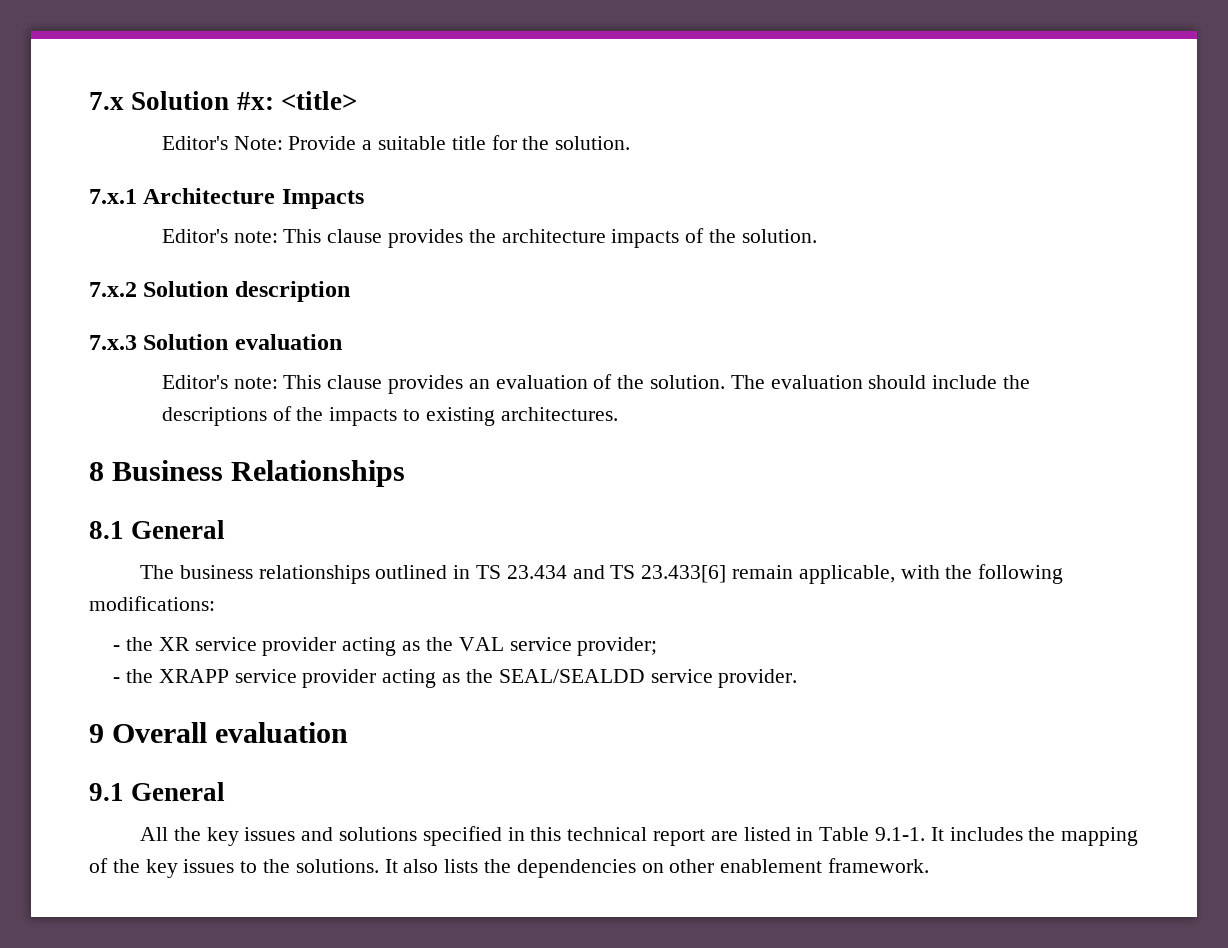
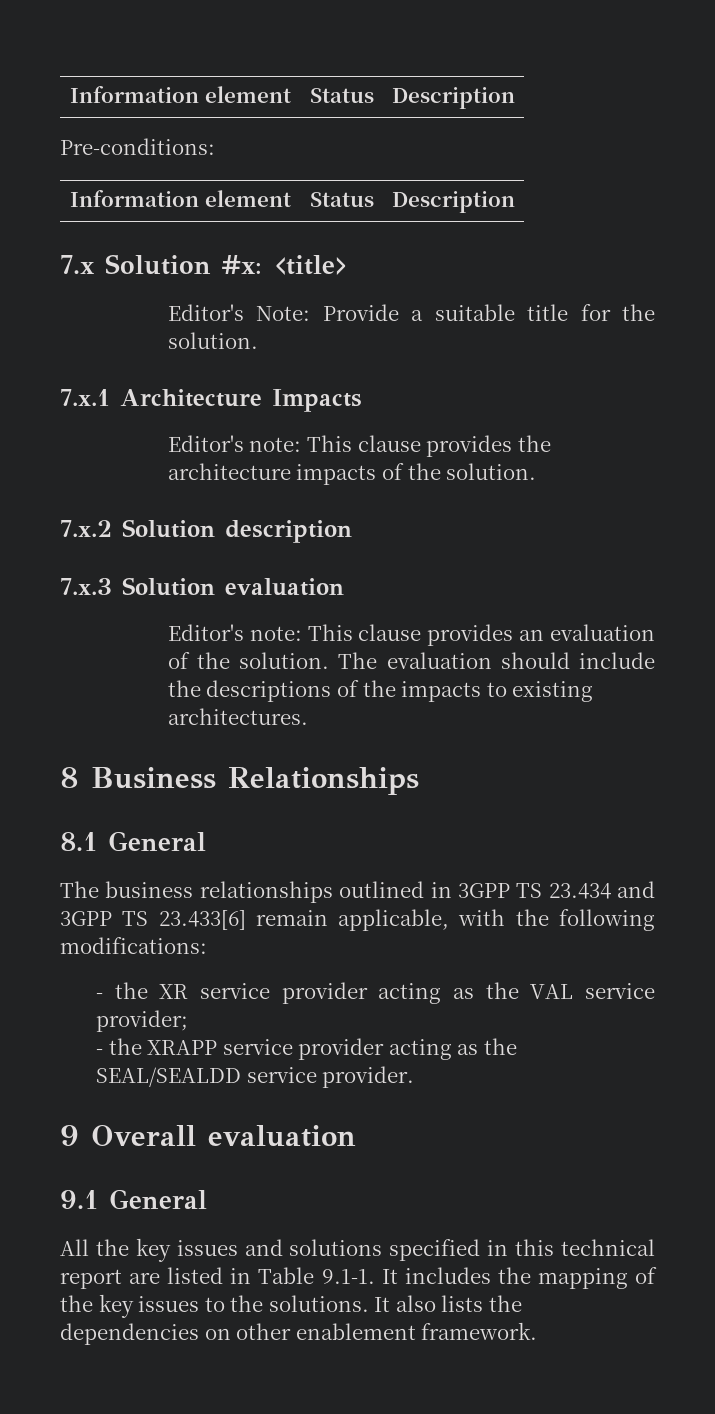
(89, 101) none -> [70,86,291,103] [309,88,374,103] [391,87,515,109] [60,138,215,155] [70,190,291,207] [309,192,374,207] [391,191,515,213] Information element | Status | Description // Pre-conditions: // Information element | Status | Description //
(471, 572) none -> [457,883,510,898] 3GPP
(605, 572) none -> [60,911,112,926] 3GPP

